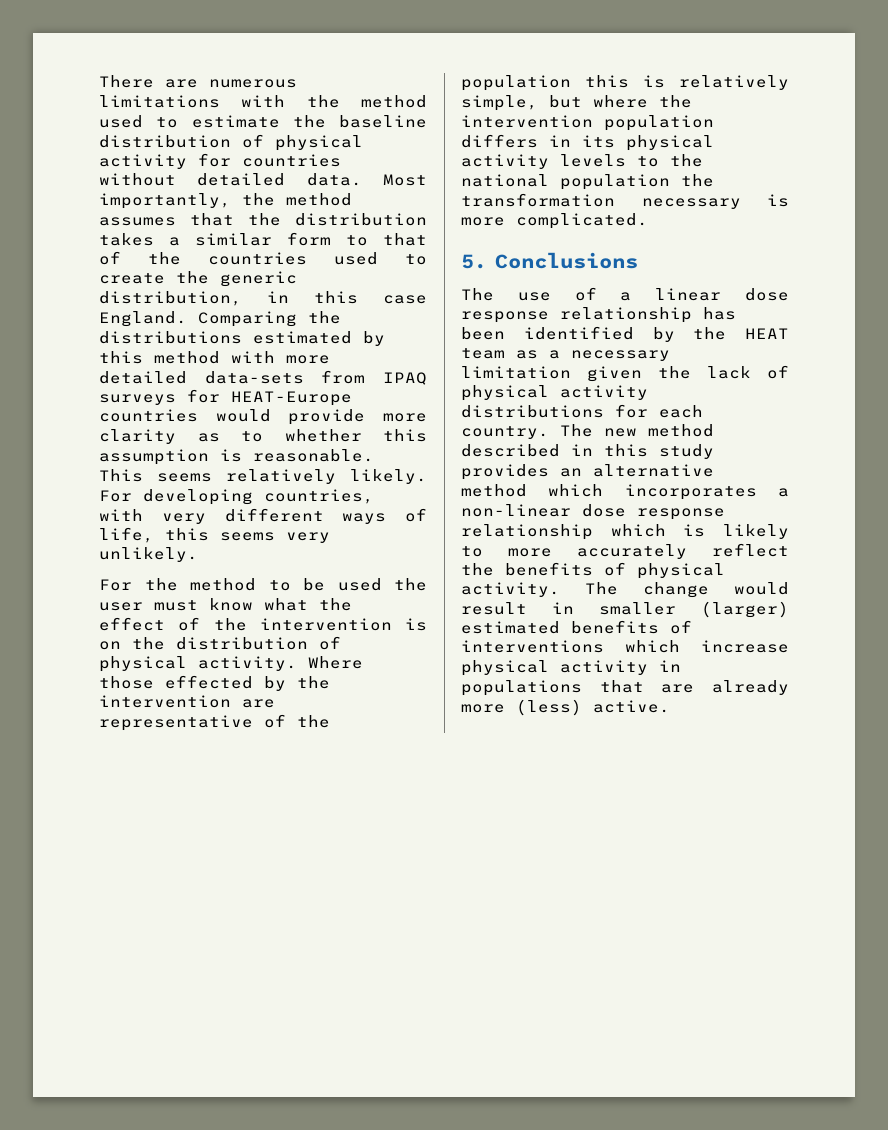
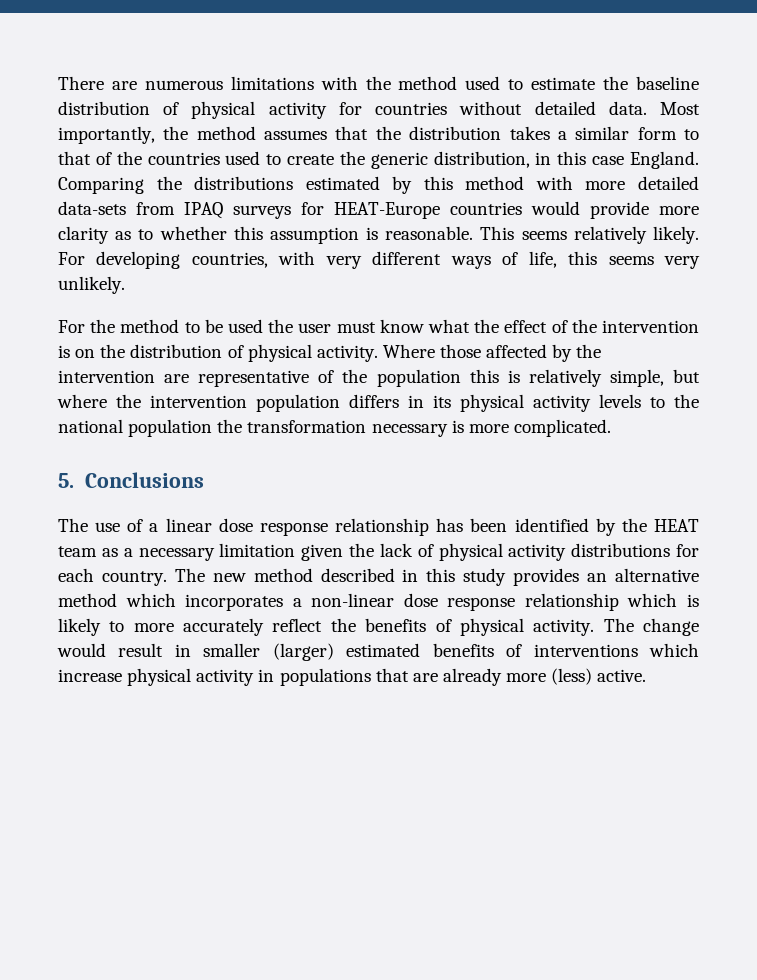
[165,675,253,689] effected -> [486,344,548,358] affected

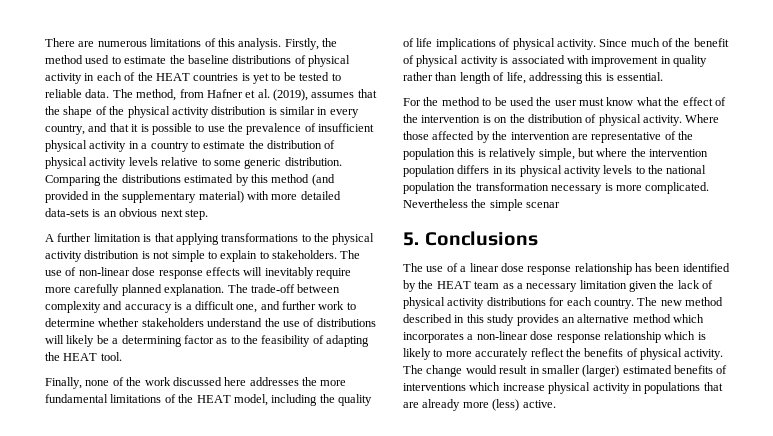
[320,76,358,90] with -> [204,38,319,50] of this analysis. Firstly,
[58,101,700,119] [58,126,700,144] [58,151,699,169] distribution of physical activity for countries without detailed data. Most importantly, the method assumes that the distribution takes a similar form to that of the countries used to create the generic distribution, in this case England. -> [232,55,350,67] [45,72,341,84] [45,89,377,101] [45,106,359,118] [45,123,375,135] [45,140,336,152] [45,157,342,169] distributions of physical activity in each of the HEAT countries is yet to be tested to reliable data. The method, from Hafner et al. (2019), assumes that the shape of the physical activity distribution is similar in every country, and that it is possible to use the prevalence of insufficient physical activity in a country to estimate the distribution of physical activity levels relative to some generic distribution.
[535,176,699,190] [58,201,699,219] [58,226,699,244] [58,251,700,269] [58,276,125,294] with more detailed data-sets from IPAQ surveys for HEAT-Europe countries would provide more clarity as to whether this assumption is reasonable. This seems relatively likely. For developing countries, with very different ways of life, this seems very unlikely. -> [311,174,335,186] [45,191,341,203] [45,208,208,220] [45,233,375,245] [45,250,361,262] [45,267,351,279] [45,284,341,296] [45,301,356,313] [45,318,376,327] [45,335,370,347] [45,352,122,361] [45,377,347,389] [45,394,372,406] [403,38,729,50] [403,55,707,67] [403,72,663,84] (and provided in the supplementary material) with more detailed data-sets is an obvious next step. // A further limitation is that applying transformations to the physical activity distribution is not simple to explain to stakeholders. The use of non-linear dose response effects will inevitably require more carefully planned explanation. The trade-off between complexity and accuracy is a difficult one, and further work to determine whether stakeholders understand the use of distributions will likely be a determining factor as to the feasibility of adapting the HEAT tool. // Finally, none of the work discussed here addresses the more fundamental limitations of the HEAT model, including the quality of life implications of physical activity. Since much of the benefit of physical activity is associated with improvement in quality rather than length of life, addressing this is essential.
(611, 428) none -> [403,199,561,211] Nevertheless the simple scenar

